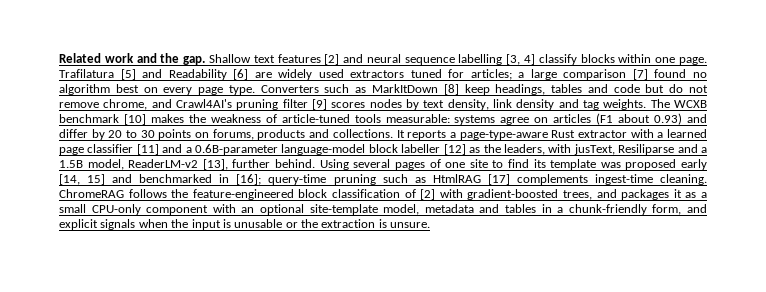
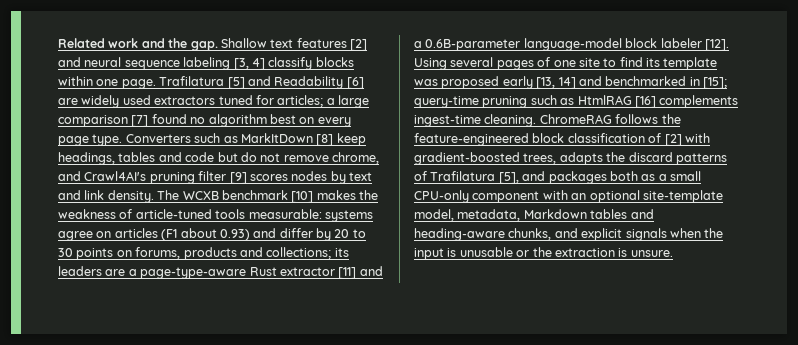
[458,54,503,65] labelling -> [183,57,231,70] labeling
[447,99,647,110] density, link density and tag weights. -> [58,190,154,203] and link density.
[332,129,708,140] [59,144,134,155] collections. It reports a page-type-aware Rust extractor with a learned page classifier -> [266,247,349,259] [58,266,335,279] collections; its leaders are a page-type-aware Rust extractor
[401,144,707,155] [59,159,316,170] labeller [12] as the leaders, with jusText, Resiliparse and a 1.5B model, ReaderLM-v2 [13], further behind. -> [660,38,729,51] labeler [12].
[59,174,106,185] [14, 15] -> [536,77,576,89] [13, 14]
[236,174,262,185] [16]; -> [703,77,727,89] [15];
[487,174,510,185] [17] -> [634,96,656,108] [16]
(593, 195) none -> [559,152,727,165] [414,171,519,184] adapts the discard patterns of Trafilatura [5],
[673,189,682,198] it -> [609,171,638,181] both
[424,204,682,215] metadata and tables in a chunk-friendly form, -> [457,209,654,221] [414,228,552,241] metadata, Markdown tables and heading-aware chunks,

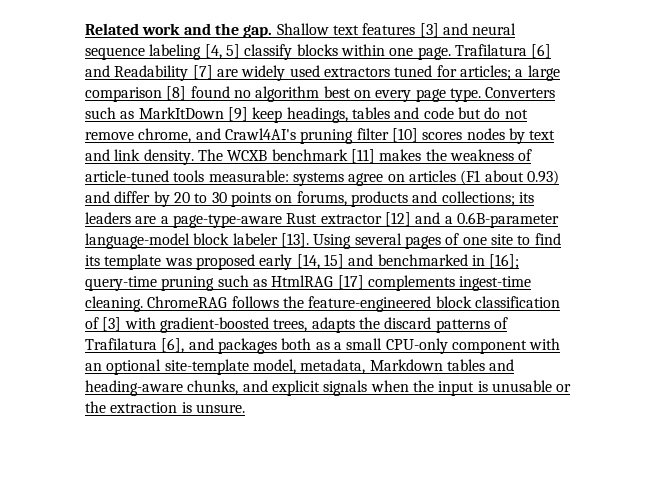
[350,39,367,51] [2] -> [419,23,439,37] [3]
[233,58,265,70] [3, 4] -> [204,44,240,59] [4, 5]
[227,77,245,89] [5] -> [531,44,552,58] [6]
[346,77,364,89] [6] -> [192,65,213,79] [7]
[131,115,149,127] [7] -> [166,86,187,100] [8]
[316,134,334,146] [8] -> [227,107,248,121] [9]
[229,172,247,184] [9] -> [391,128,418,142] [10]
[291,191,314,203] [10] -> [350,149,375,163] [11]
[338,267,357,279] [11] -> [384,212,411,226] [12]
[704,39,729,51] [12]. -> [280,233,309,247] [13].
[536,77,576,89] [13, 14] -> [296,254,344,269] [14, 15]
[703,77,727,89] [15]; -> [489,254,520,269] [16];
[634,96,656,108] [16] -> [337,275,364,289] [17]
[664,134,682,146] [2] -> [102,317,122,331] [3]
[498,172,519,184] [5], -> [161,338,185,353] [6],

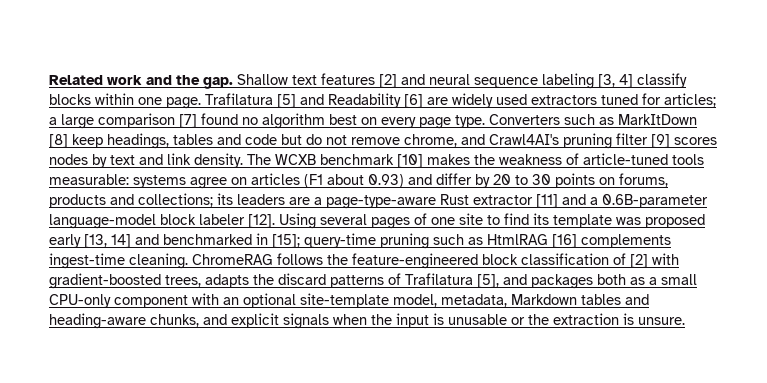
[419,23,439,37] [3] -> [379,74,397,88] [2]
[204,44,240,59] [4, 5] -> [598,74,633,88] [3, 4]
[531,44,552,58] [6] -> [277,94,296,108] [5]
[192,65,213,79] [7] -> [404,94,423,108] [6]
[166,86,187,100] [8] -> [179,114,197,128] [7]
[227,107,248,121] [9] -> [49,134,68,148] [8]
[391,128,418,142] [10] -> [651,134,670,148] [9]
[350,149,375,163] [11] -> [397,154,423,168] [10]
[384,212,411,226] [12] -> [536,194,558,208] [11]
[280,233,309,247] [13]. -> [248,214,275,228] [12].
[296,254,344,269] [14, 15] -> [84,234,131,248] [13, 14]
[489,254,520,269] [16]; -> [272,234,300,248] [15];
[337,275,364,289] [17] -> [552,234,577,248] [16]
[102,317,122,331] [3] -> [630,254,648,268] [2]
[161,338,185,353] [6], -> [477,274,499,288] [5],

